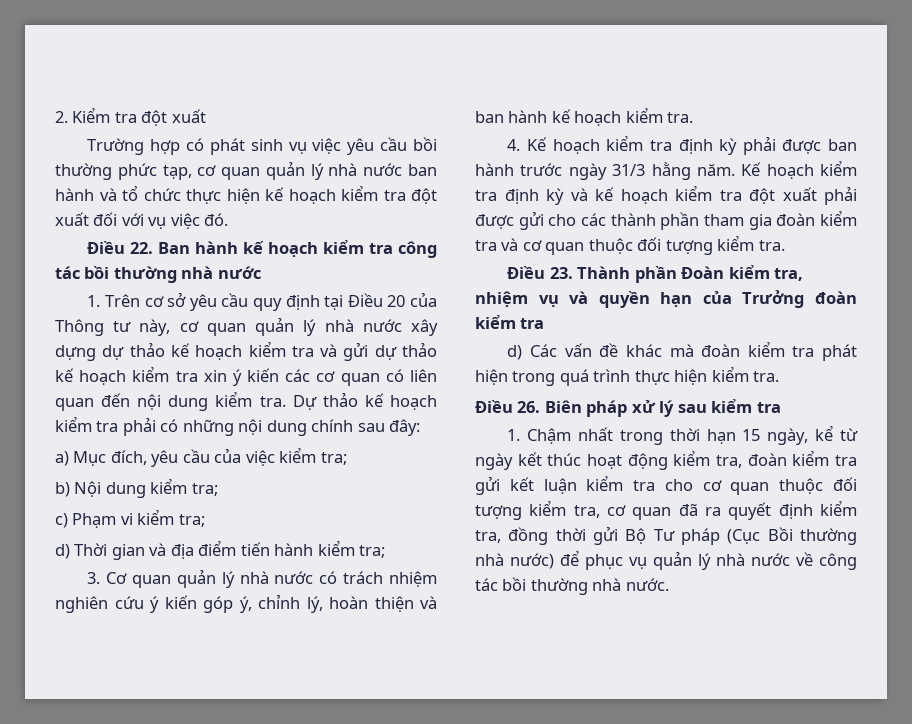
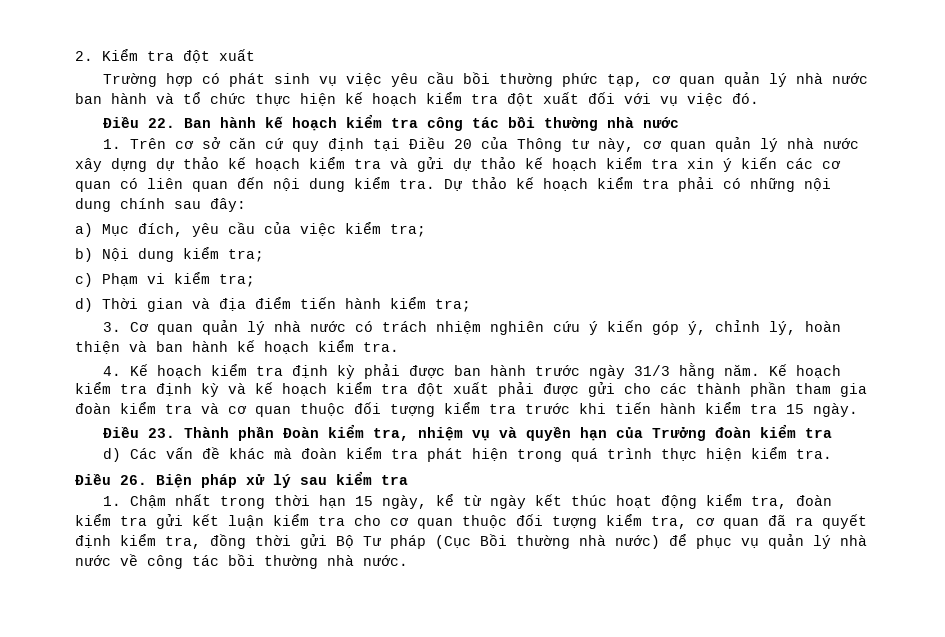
[189,293,249,311] yêu cầu -> [228,137,283,149] căn cứ
[758,240,785,251] tra. -> [489,402,858,417] tra trước khi tiến hành kiểm tra 15 ngày.
[544,400,582,413] Biên -> [156,474,192,488] Biện

